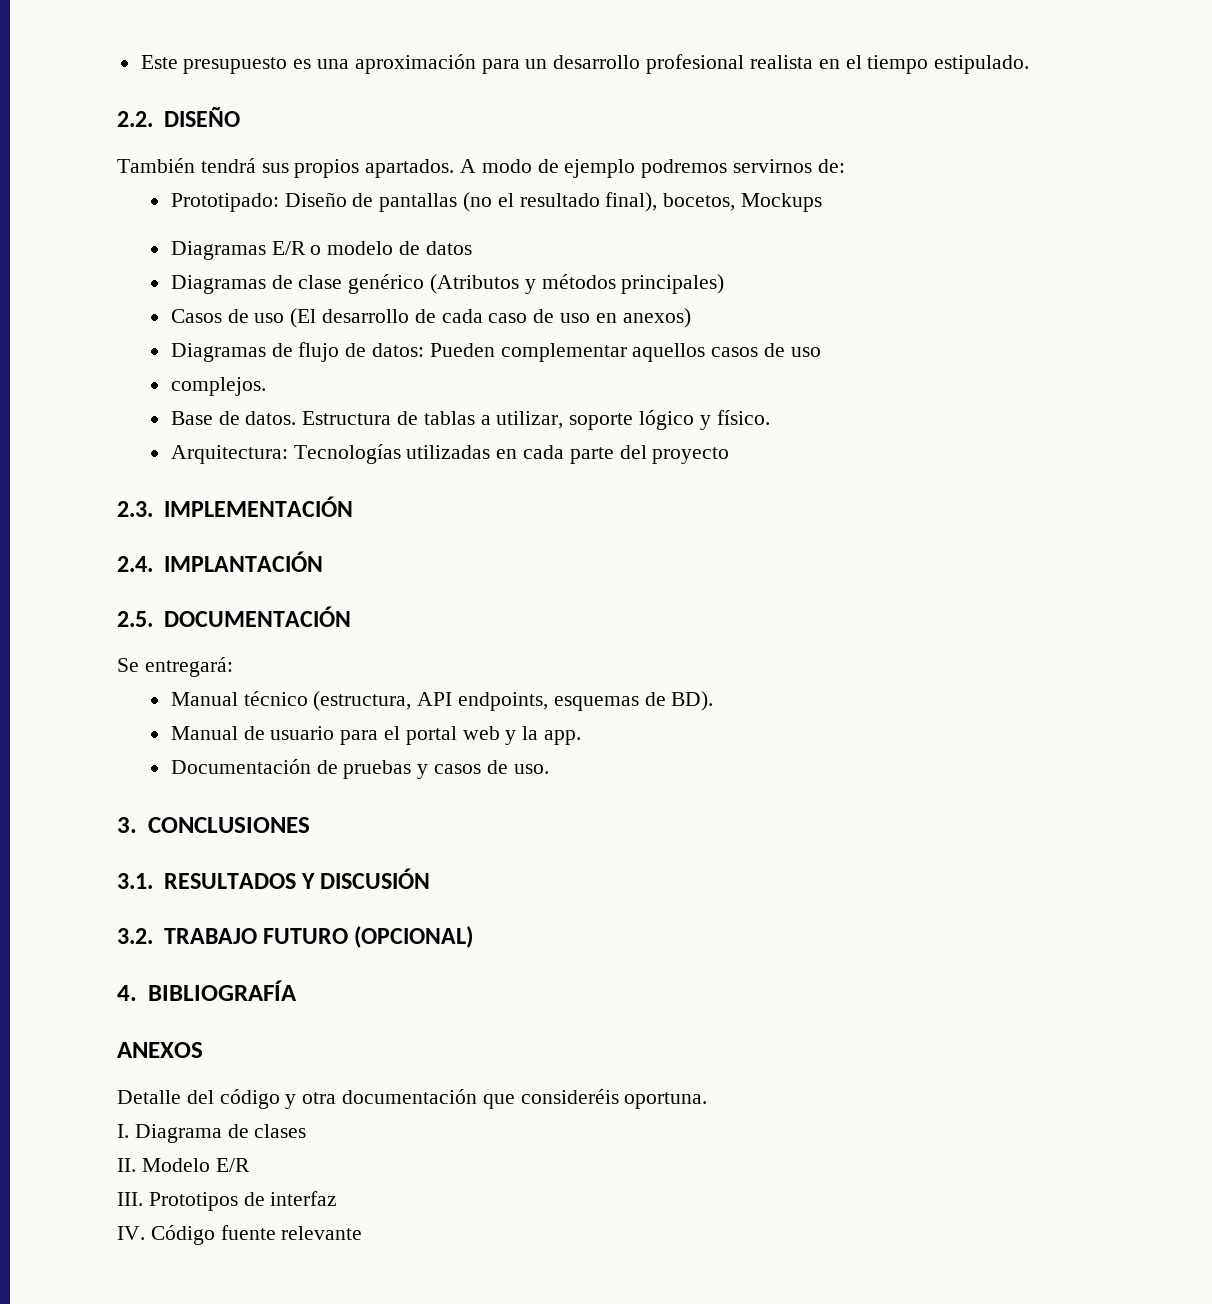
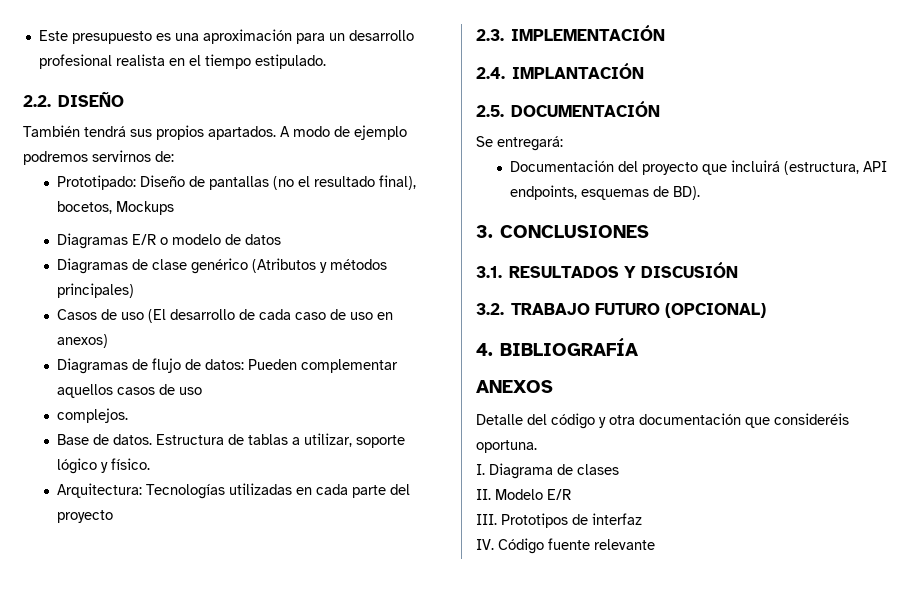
[170,691,308,706] Manual técnico -> [510,160,781,175] Documentación del proyecto que incluirá
[170,726,581,745] [170,759,549,779] // Manual de usuario para el portal web y la app. // Documentación de pruebas y casos de uso. -> (701, 193) none

